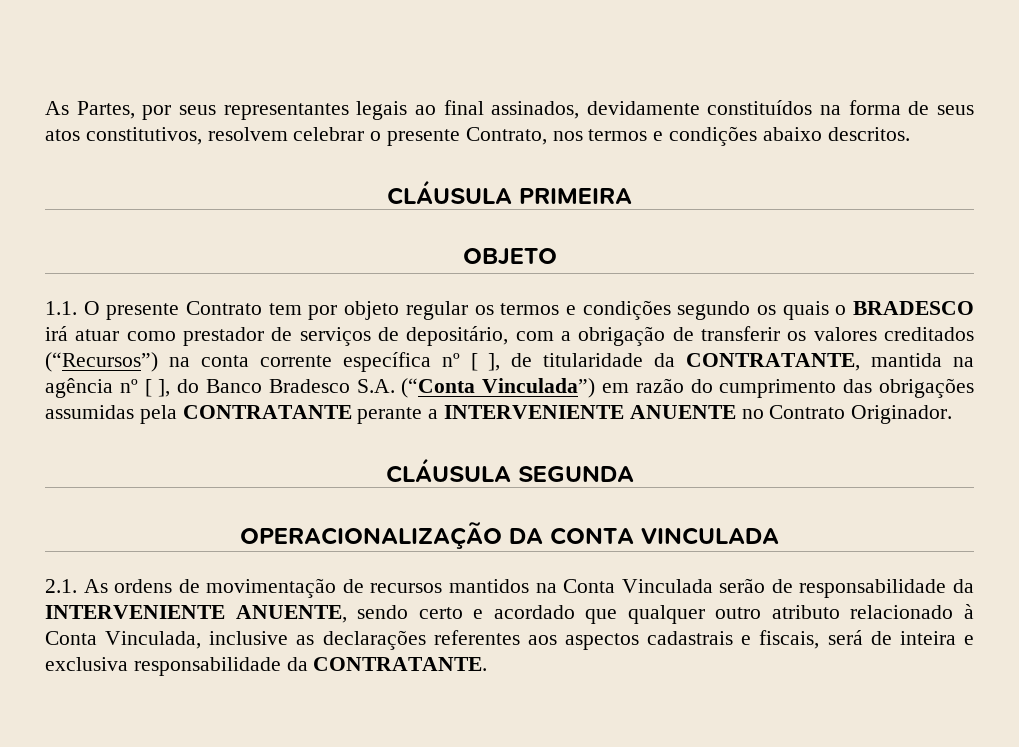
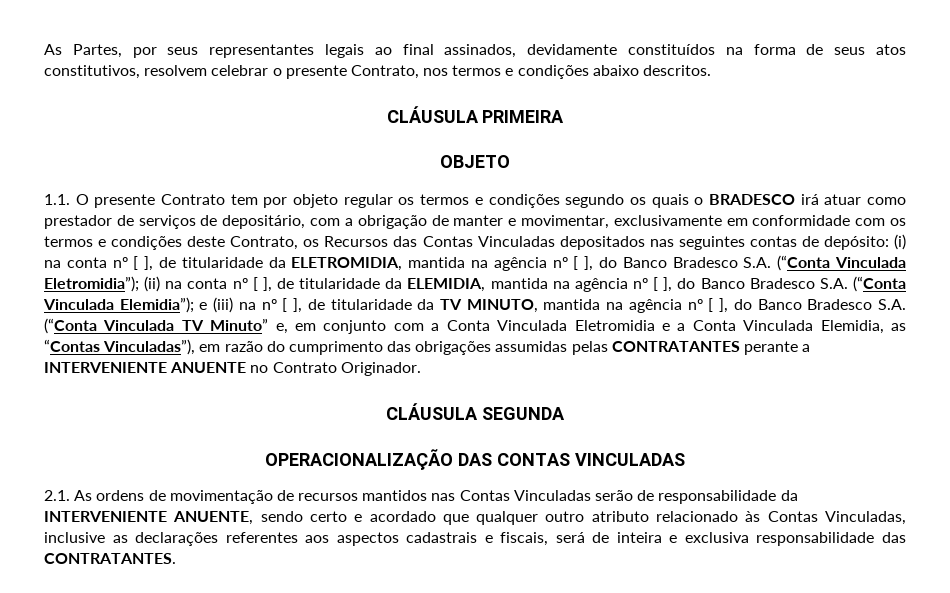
[701,326,975,341] [45,352,861,372] transferir os valores creditados (“Recursos”) na conta corrente específica nº [ ], de titularidade da CONTRATANTE, -> [453,215,906,229] [44,234,906,250] [44,256,403,271] manter e movimentar, exclusivamente em conformidade com os termos e condições deste Contrato, os Recursos das Contas Vinculadas depositados nas seguintes contas de depósito: (i) na conta nº [ ], de titularidade da ELETROMIDIA,
[482,378,596,398] Vinculada”) -> [834,257,906,268] [44,276,906,292] [43,297,907,313] [44,318,906,334] [44,339,196,355] Vinculada Eletromidia”); (ii) na conta nº [ ], de titularidade da ELEMIDIA, mantida na agência nº [ ], do Banco Bradesco S.A. (“Conta Vinculada Elemidia”); e (iii) na nº [ ], de titularidade da TV MINUTO, mantida na agência nº [ ], do Banco Bradesco S.A. (“Conta Vinculada TV Minuto” e, em conjunto com a Conta Vinculada Eletromidia e a Conta Vinculada Elemidia, as “Contas Vinculadas”),
[139,405,352,424] pela CONTRATANTE -> [571,341,740,355] pelas CONTRATANTES
[509,527,779,545] DA CONTA VINCULADA -> [458,453,685,466] DAS CONTAS VINCULADAS
[535,579,713,593] na Conta Vinculada -> [431,490,591,501] nas Contas Vinculadas
[963,604,974,619] [45,631,202,649] à Conta Vinculada, -> [745,511,906,525] às Contas Vinculadas,
[286,657,488,671] da CONTRATANTE. -> [882,532,906,543] [44,553,176,564] das CONTRATANTES.

